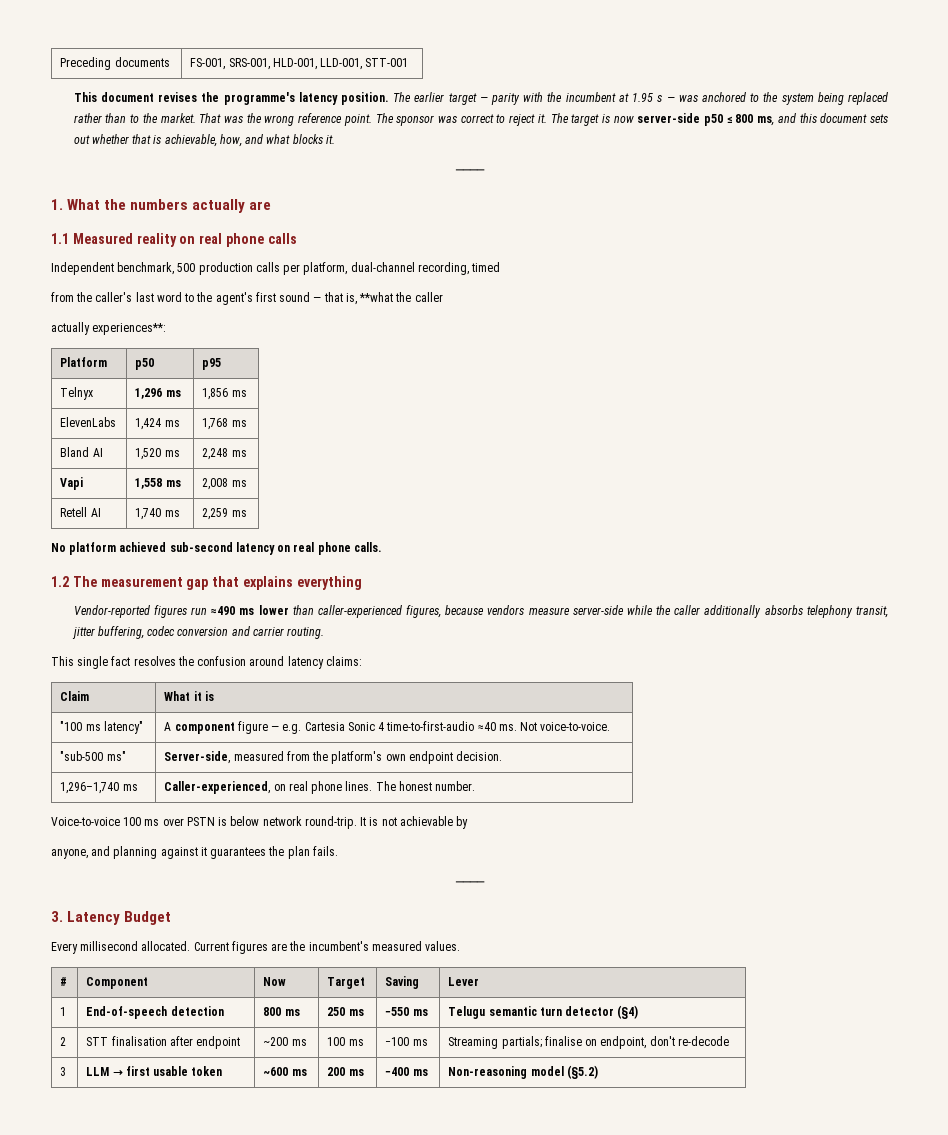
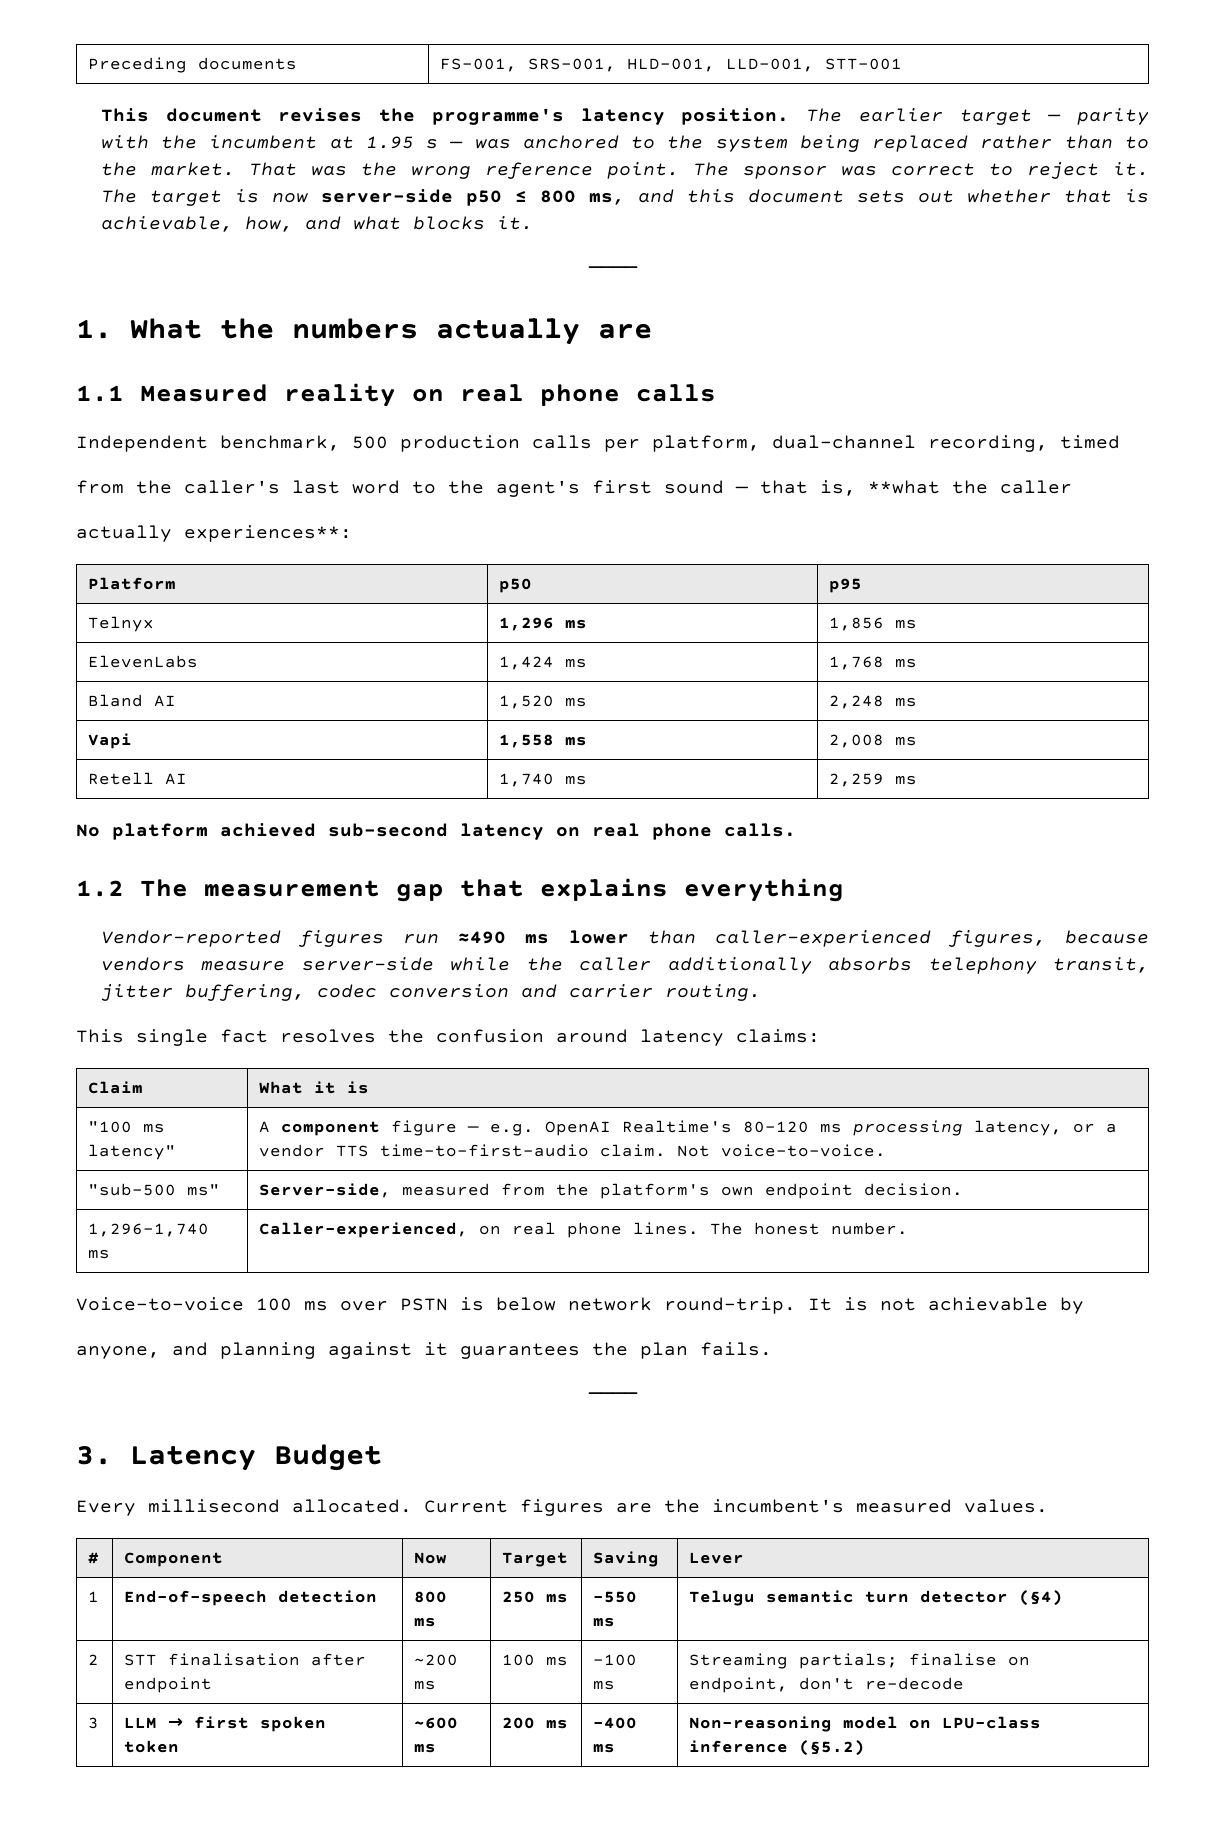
[304,721,517,731] Cartesia Sonic 4 time-to-first-audio ≈40 ms. -> [545,1120,1118,1136] [259,1144,667,1157] OpenAI Realtime's 80–120 ms processing latency, or a vendor TTS time-to-first-audio claim.
[153,1066,189,1076] usable -> [260,1716,327,1732] spoken
(564, 1071) none -> [909,1716,1042,1729] [689,1740,789,1753] on LPU-class inference

